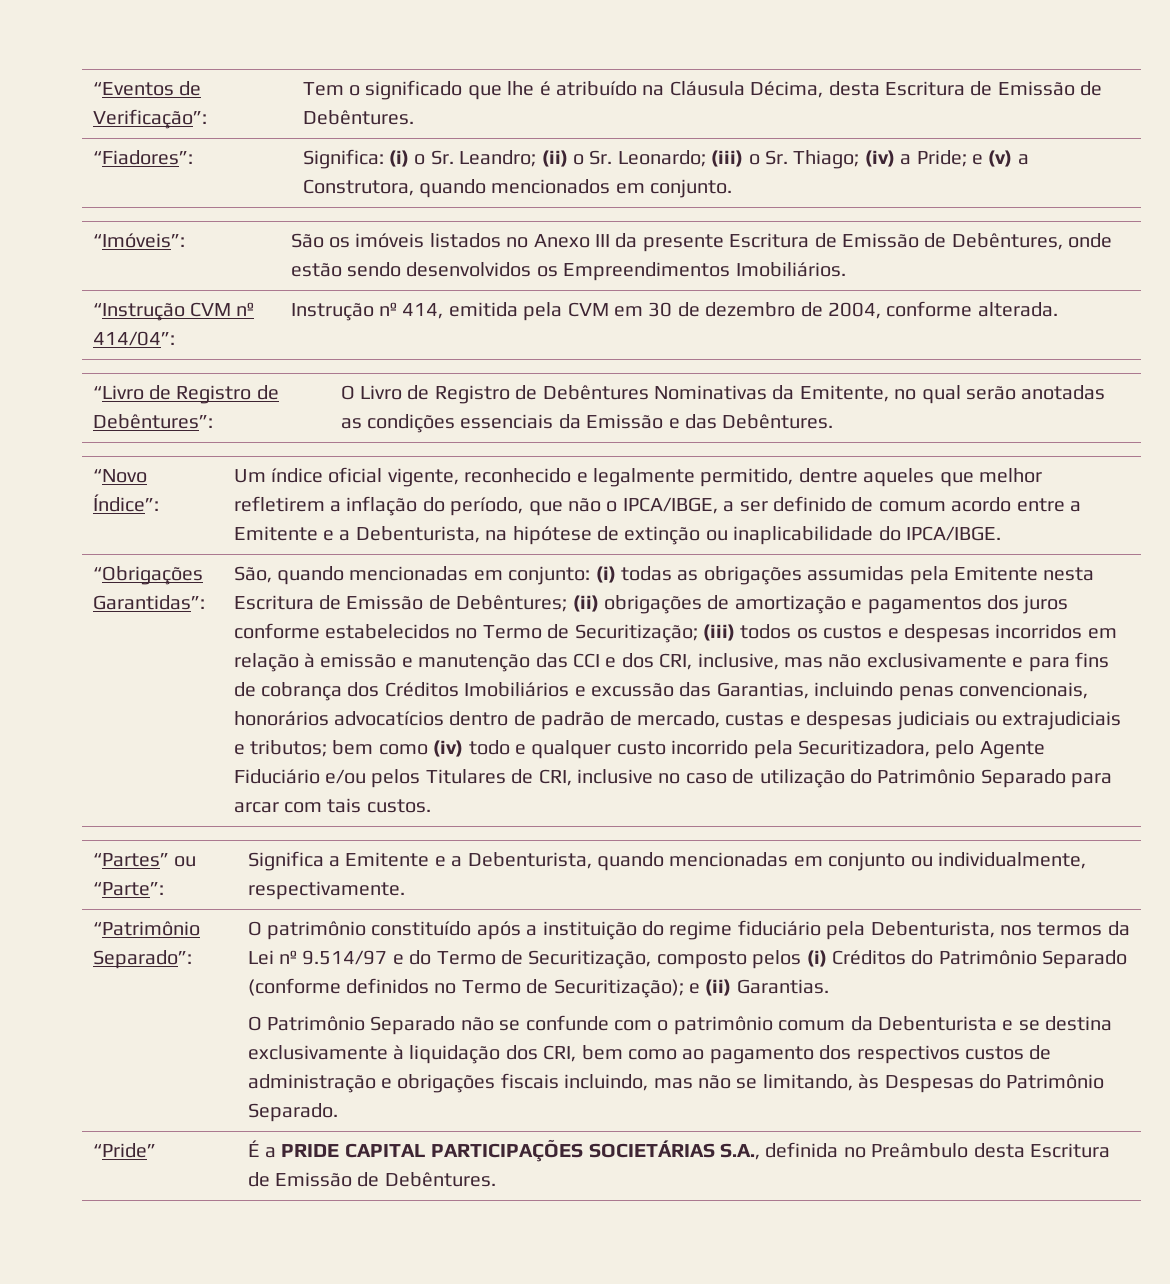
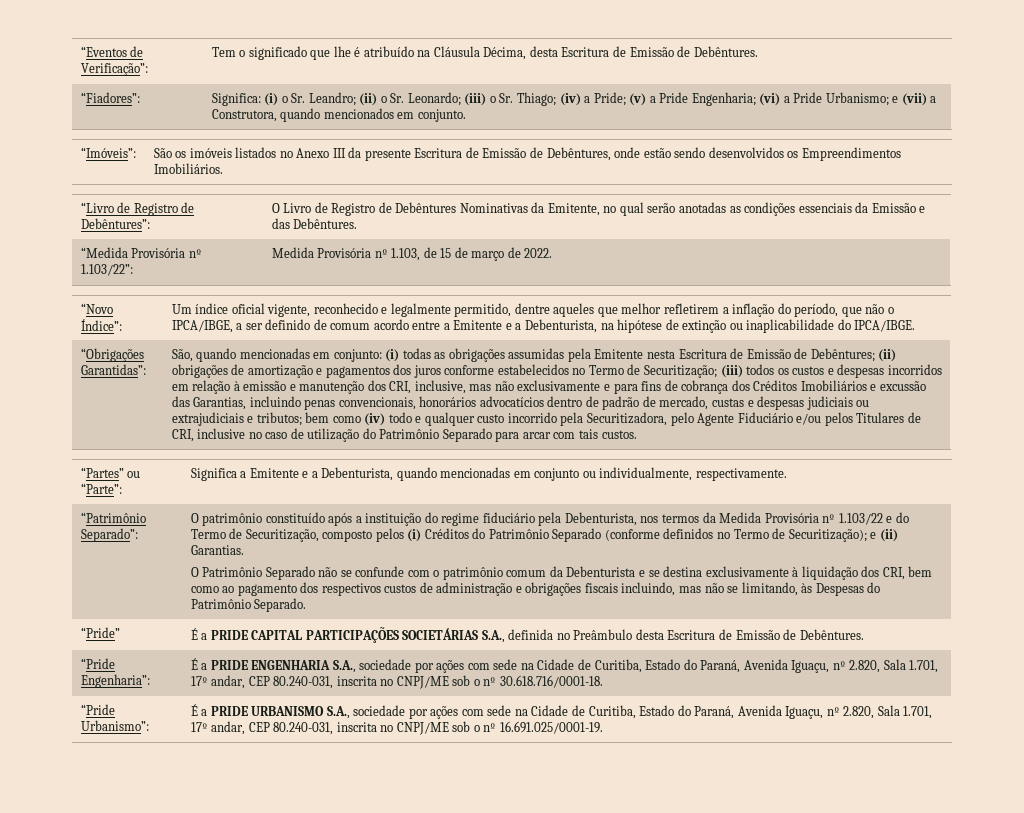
[972,150,1013,167] e (v) -> [629,92,927,106] (v) a Pride Engenharia; (vi) a Pride Urbanismo; e (vii)
[92,302,255,321] [92,331,175,346] [290,301,1058,321] // “Instrução CVM nº 414/04”: | Instrução nº 414, emitida pela CVM em 30 de dezembro de 2004, conforme alterada. -> (223, 168) none
(834, 421) none -> [80,247,202,258] [80,264,133,276] [271,247,553,261] // “Medida Provisória nº 1.103/22”: | Medida Provisória nº 1.103, de 15 de março de 2022.
[535,653,617,668] das CCI e -> (365, 387) none
[247,950,388,965] Lei nº 9.514/97 -> [719,512,883,525] Medida Provisória nº 1.103/22
(496, 1179) none -> [80,658,115,669] [80,674,150,688] [190,658,939,673] [190,675,603,689] [80,704,115,715] [80,720,149,731] [190,704,933,719] [190,721,603,735] // “Pride Engenharia”: | É a PRIDE ENGENHARIA S.A., sociedade por ações com sede na Cidade de Curitiba, Estado do Paraná, Avenida Iguaçu, nº 2.820, Sala 1.701, 17º andar, CEP 80.240-031, inscrita no CNPJ/ME sob o nº 30.618.716/0001-18. // “Pride Urbanismo”: | É a PRIDE URBANISMO S.A., sociedade por ações com sede na Cidade de Curitiba, Estado do Paraná, Avenida Iguaçu, nº 2.820, Sala 1.701, 17º andar, CEP 80.240-031, inscrita no CNPJ/ME sob o nº 16.691.025/0001-19.

